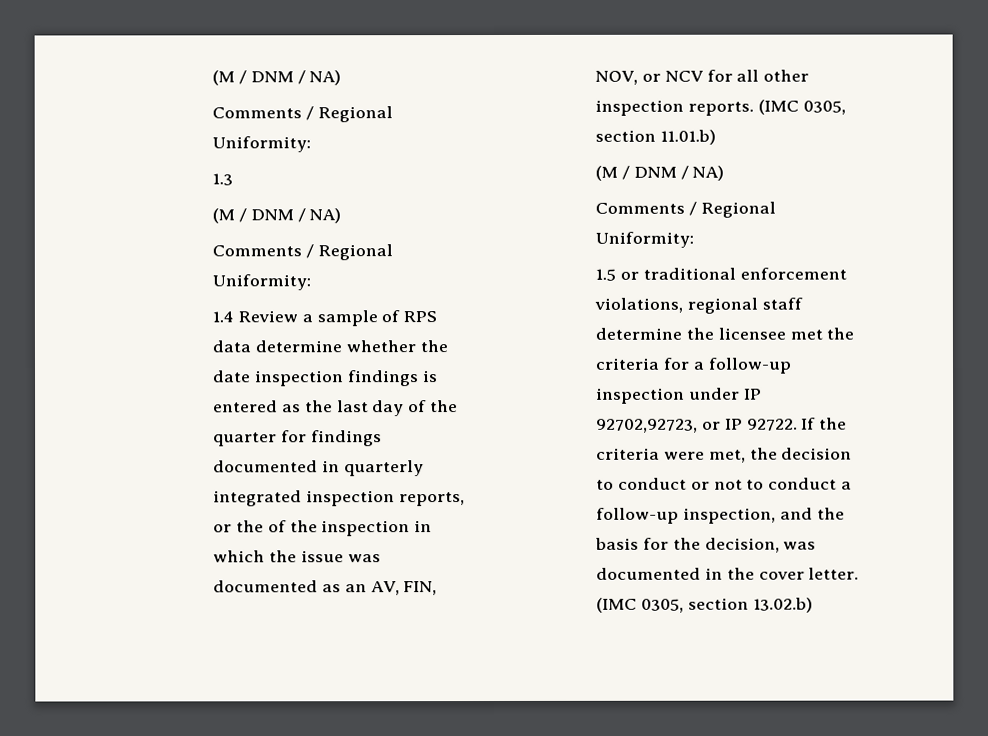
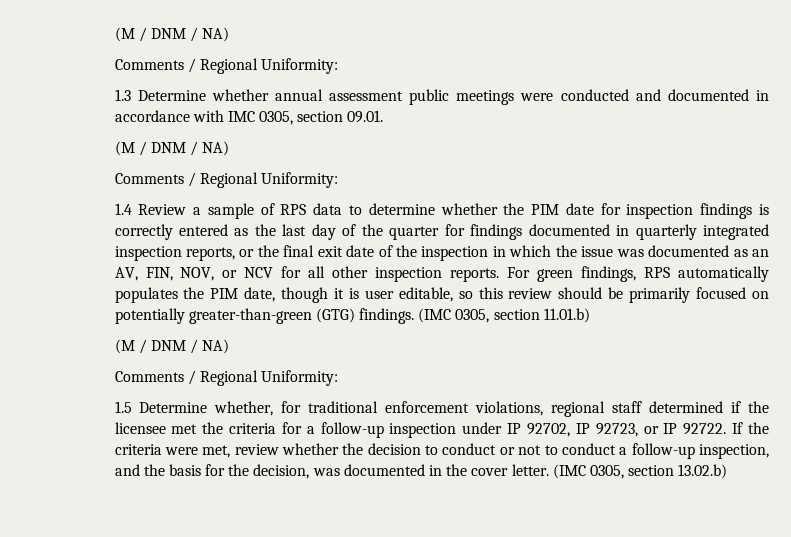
(234, 179) none -> [137,89,769,105] [114,110,384,125] Determine whether annual assessment public meetings were conducted and documented in accordance with IMC 0305, section 09.01.
(252, 346) none -> [348,205,362,215] to
[213,370,252,383] date -> [531,203,621,215] PIM date for
(438, 376) none -> [114,224,173,240] correctly
(265, 526) none -> [283,245,375,257] final exit date
(755, 108) none -> [507,266,769,282] [114,287,769,303] [114,308,415,324] For green findings, RPS automatically populates the PIM date, though it is user editable, so this review should be primarily focused on potentially greater-than-green (GTG) findings.
[620,271,640,280] or -> [139,401,302,416] Determine whether, for
[595,327,683,340] determine -> [649,401,742,413] determined if
[596,418,699,433] 92702,92723, -> [527,423,638,437] 92702, IP 92723,
(746, 456) none -> [234,443,339,455] review whether

